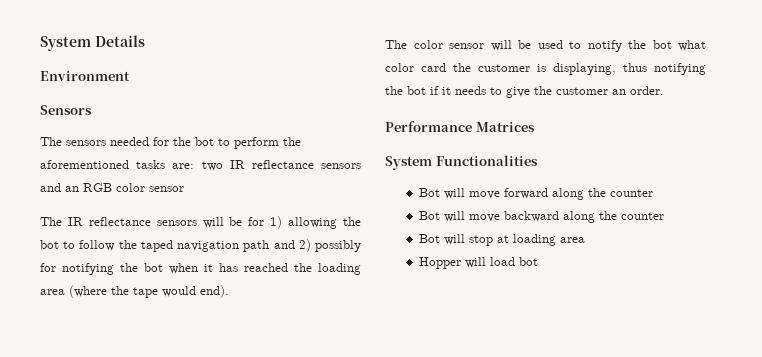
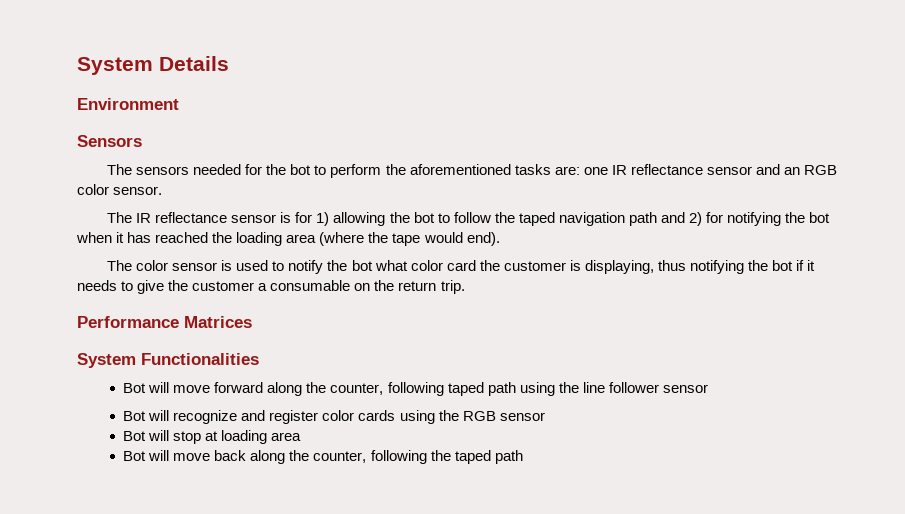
[201,160,361,171] two IR reflectance sensors -> [583,164,752,175] one IR reflectance sensor
[149,186,184,192] sensor -> [113,186,163,195] sensor.
[156,217,243,228] sensors will be -> [231,212,292,223] sensor is
[315,240,362,252] possibly -> (702, 219) none
[490,40,531,51] will be -> [221,260,233,271] is
[612,86,664,95] an order. -> [258,280,465,294] a consumable on the return trip.
[609,189,653,197] [418,211,664,223] counter // Bot will move backward along the counter -> [330,382,708,396] [123,410,545,424] counter, following taped path using the line follower sensor // Bot will recognize and register color cards using the RGB sensor
[418,257,538,269] Hopper will load bot -> [123,450,523,464] Bot will move back along the counter, following the taped path

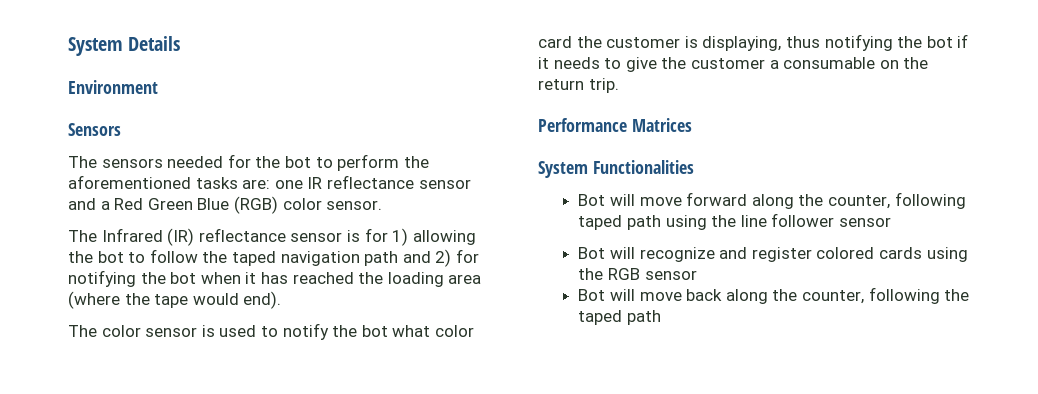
[783,165,838,175] an RGB -> [100,196,278,214] a Red Green Blue (RGB)
[136,213,152,223] IR -> [101,228,195,246] Infrared (IR)
[322,410,355,421] color -> [816,247,875,259] colored
[123,430,302,444] // Bot will stop at loading area -> (697, 275) none

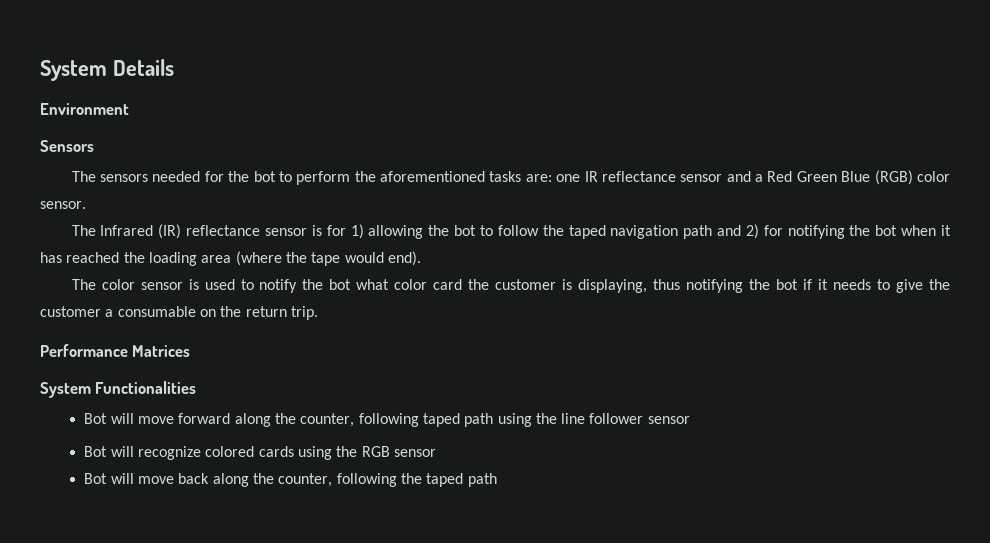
[719,247,812,262] and register -> (201, 453) none

